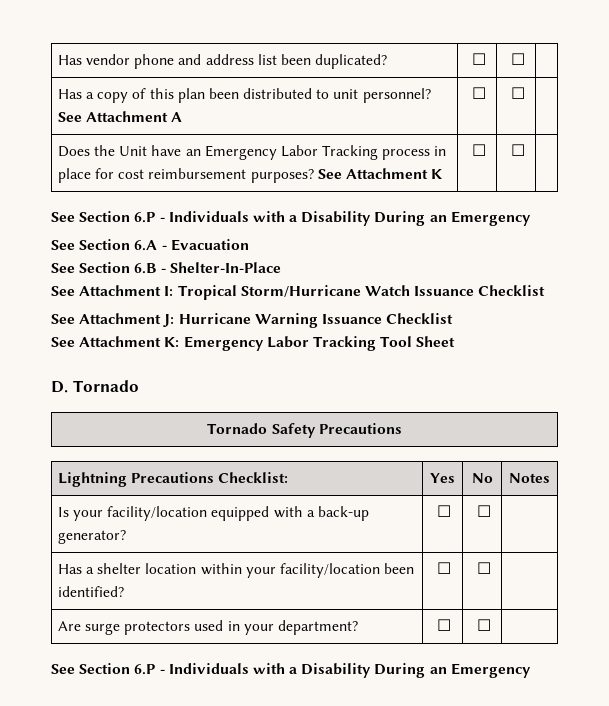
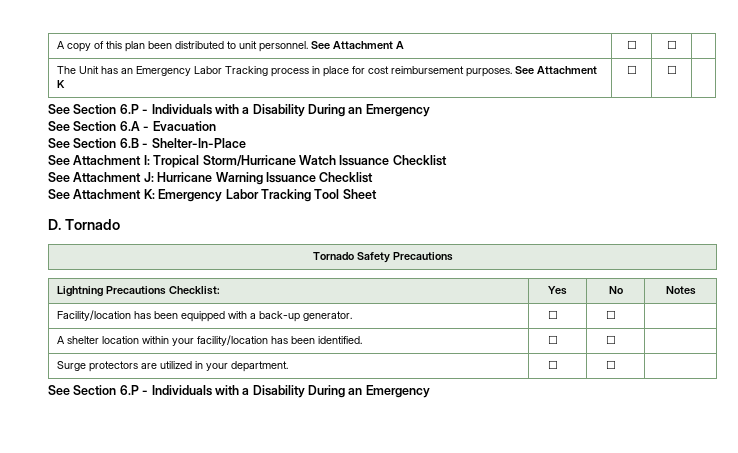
[57,54,388,69] [471,53,486,65] [510,53,525,65] [57,89,94,99] Has vendor phone and address list been duplicated? | ☐ | ☐ | // Has a -> [57,41,66,49] A
[362,88,431,103] personnel? -> [259,41,309,52] personnel.
[57,145,182,157] Does the Unit have -> [57,66,119,74] The Unit has
[250,169,314,183] purposes? -> [466,68,513,77] purposes.
[57,506,208,521] Is your facility/location -> [57,310,179,321] Facility/location has been
[57,530,126,544] [437,505,452,517] [476,505,491,517] [57,564,94,574] generator? | ☐ | ☐ | // Has a -> [303,311,353,321] [547,310,558,319] [605,310,616,319] [57,336,66,344] generator. | ☐ | ☐ | // A
[384,563,415,574] [57,586,124,597] [437,562,452,574] [476,562,491,574] [57,620,224,635] been identified? | ☐ | ☐ | // Are surge protectors used -> [271,336,363,344] [547,335,558,344] [605,335,616,344] [57,361,193,372] has been identified. | ☐ | ☐ | // Surge protectors are utilized
[277,620,358,635] department? -> [231,361,289,372] department.

